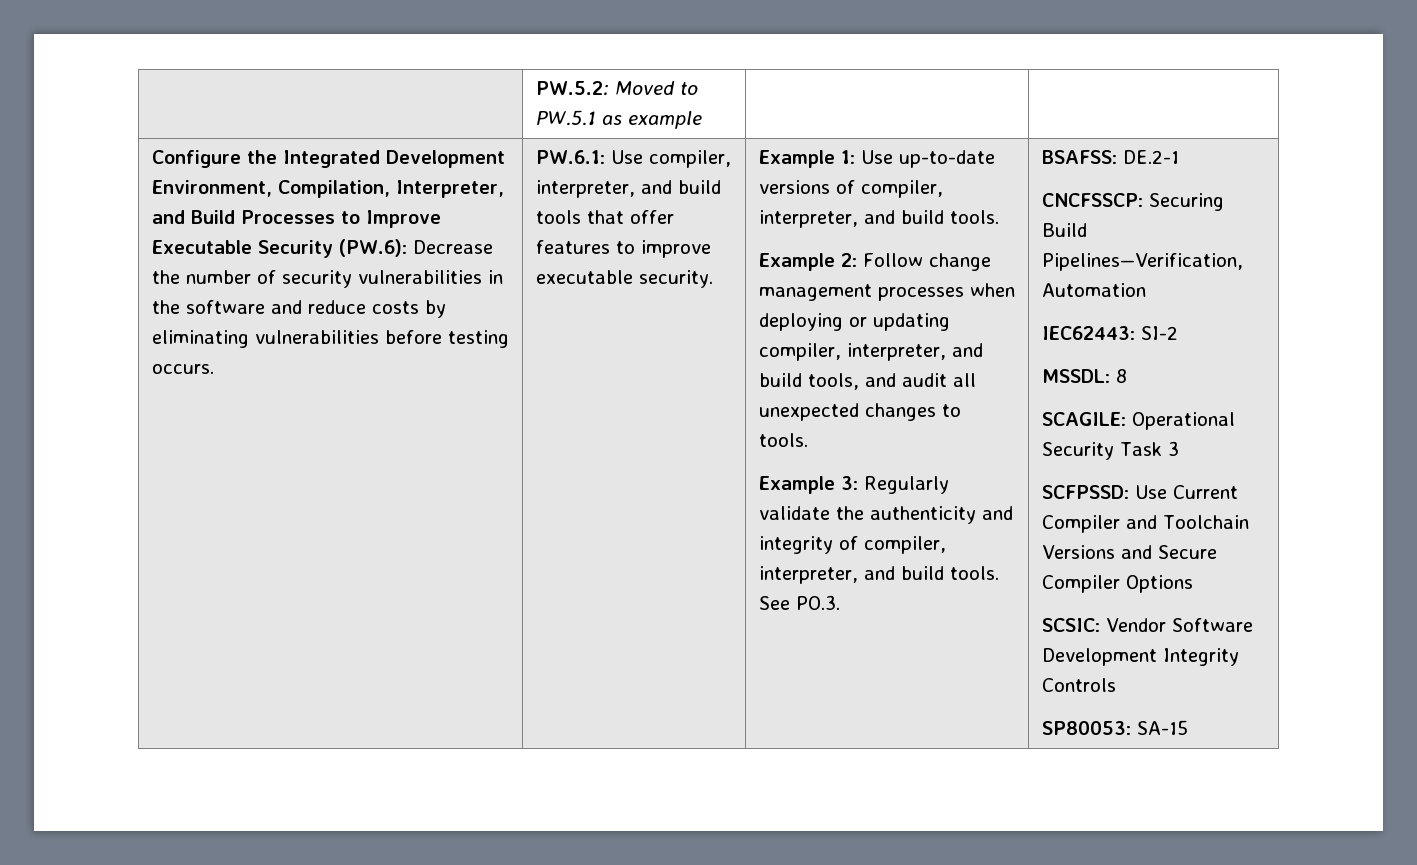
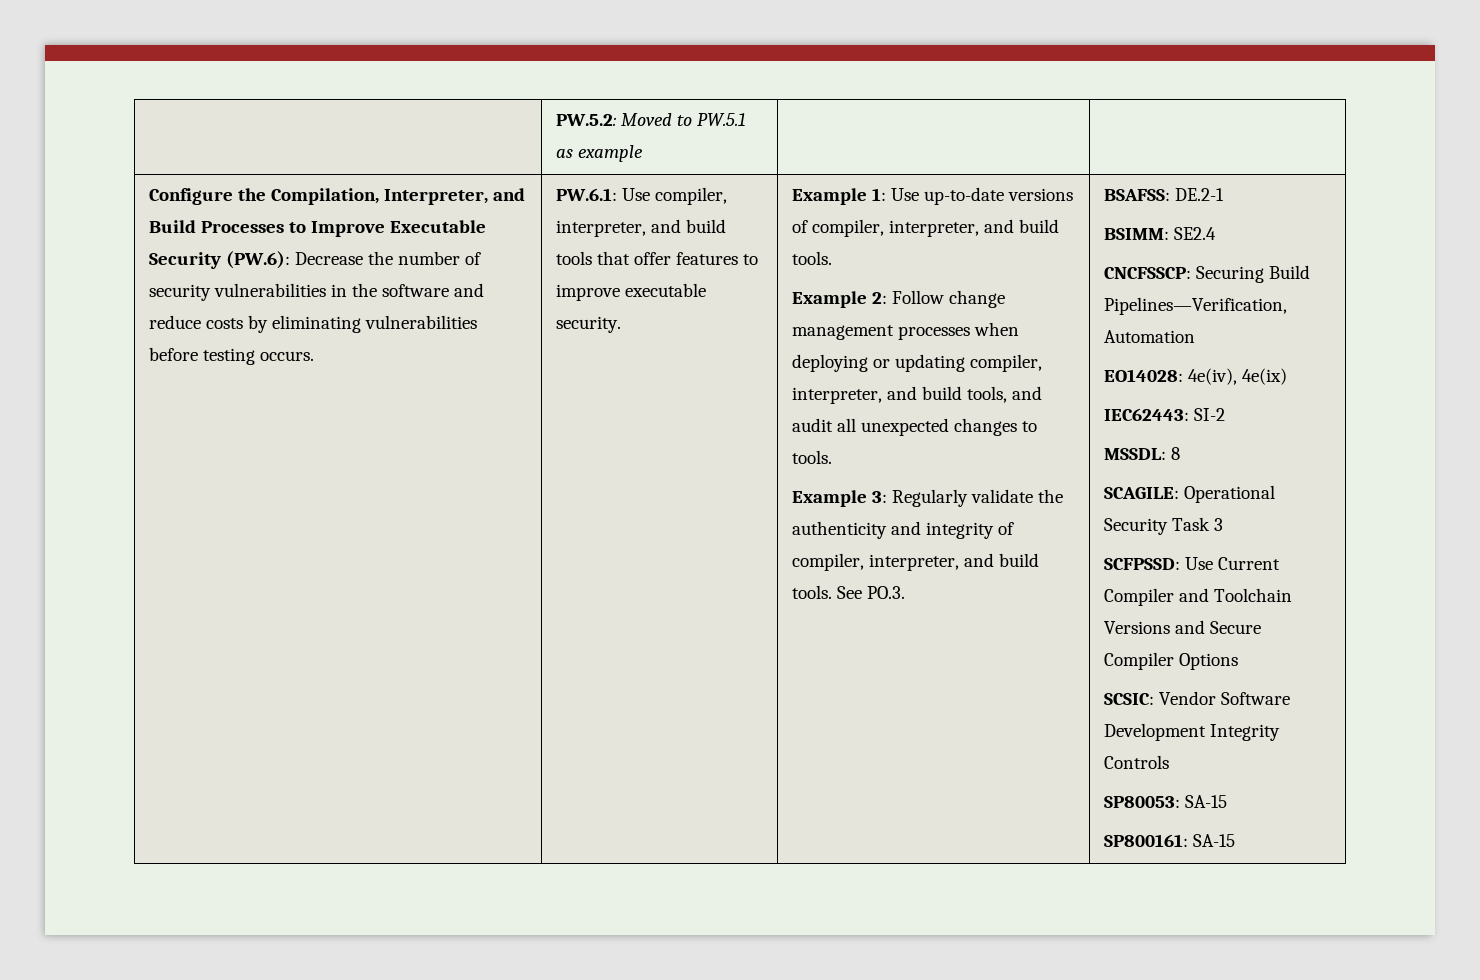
[282,150,505,168] [151,180,272,197] Integrated Development Environment, -> (266, 194) none
(1179, 157) none -> [1103,227,1216,240] // BSIMM: SE2.4
(1146, 290) none -> [1103,368,1287,385] // EO14028: 4e(iv), 4e(ix)
(1188, 727) none -> [1103,834,1235,847] // SP800161: SA-15

